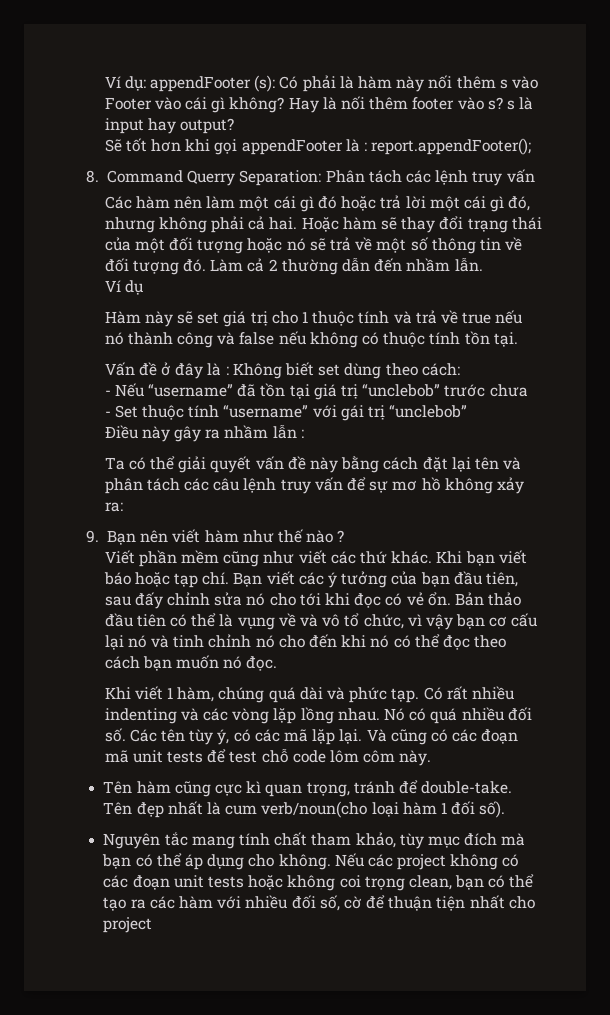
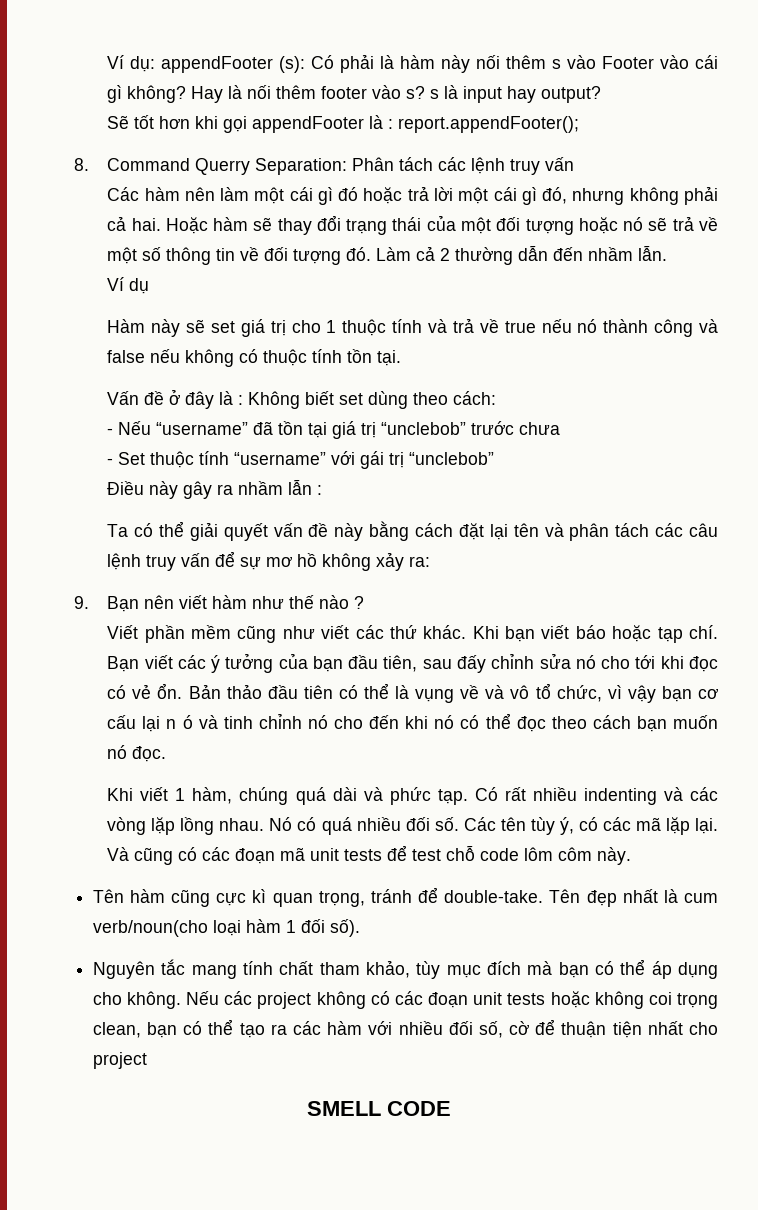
[127,635,147,648] nó -> [166,715,193,729] n ó
(153, 925) none -> [307,1101,451,1116] // SMELL CODE

